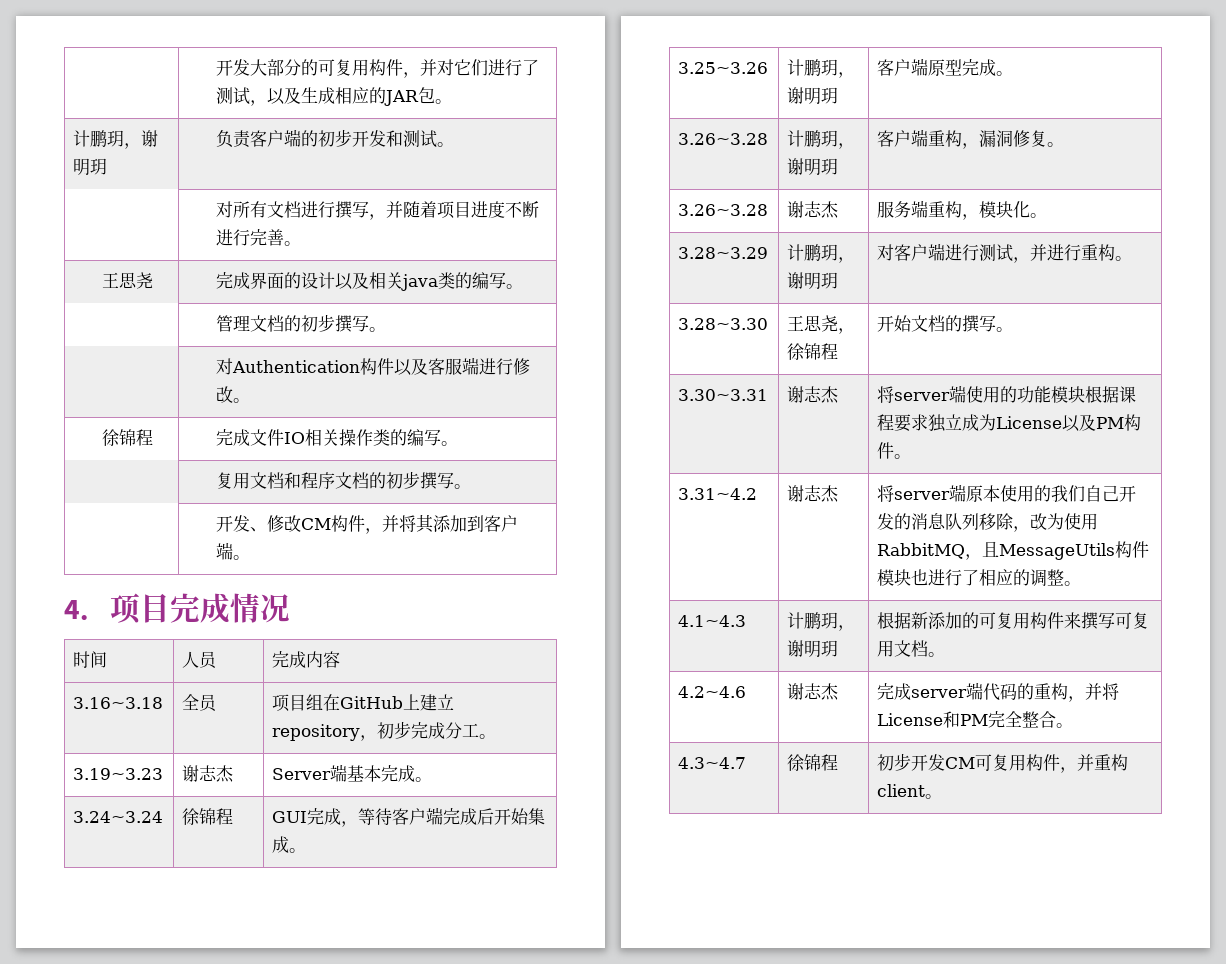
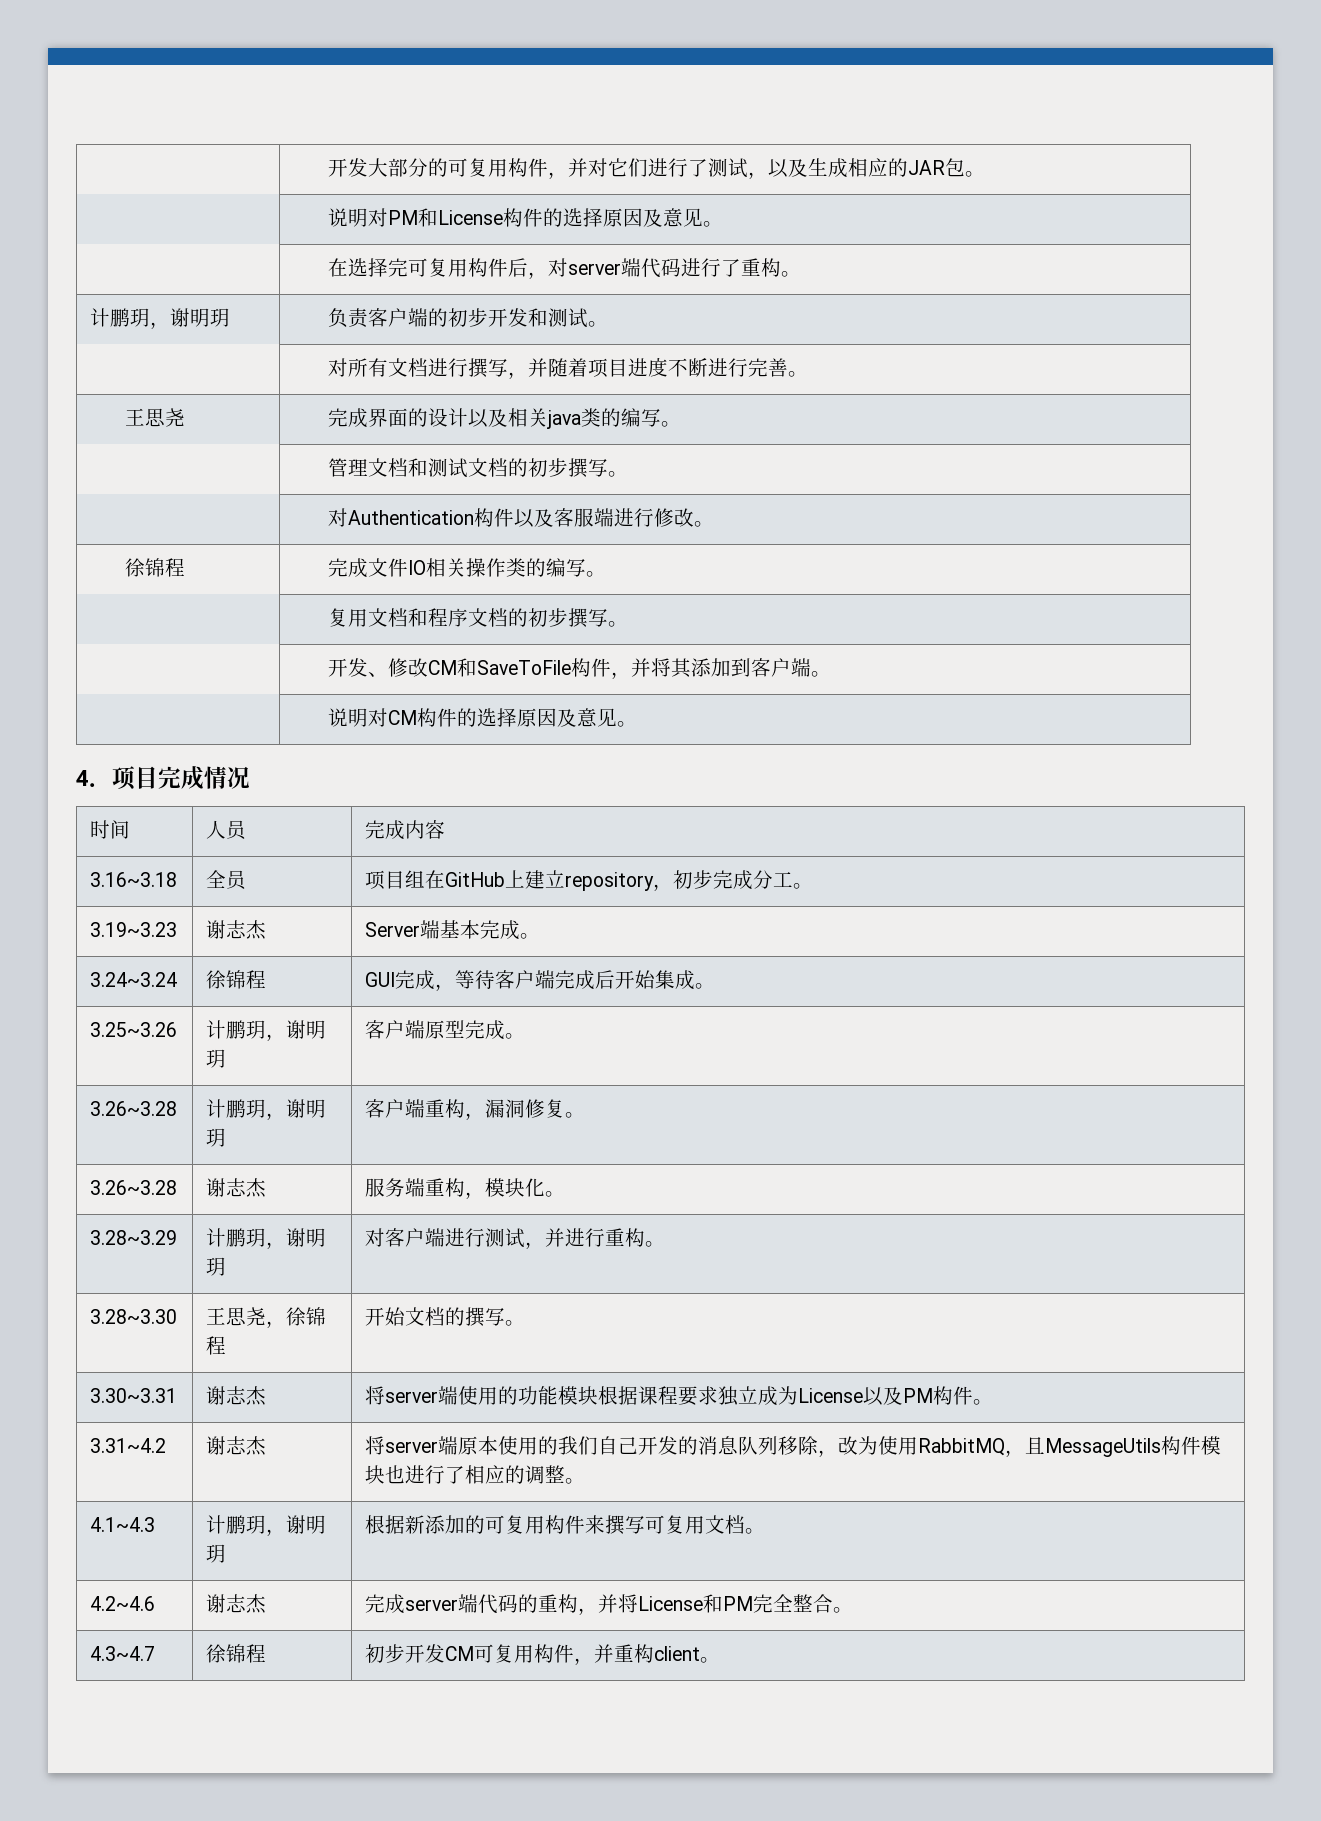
(452, 101) none -> [327,208,723,227] [327,258,801,279] // | 说明对PM和License构件的选择原因及意见。 // | 在选择完可复用构件后，对server端代码进行了重构。
(284, 323) none -> [407,458,508,478] 和测试文档
(331, 524) none -> [456,658,571,677] 和SaveToFile
(250, 557) none -> [327,708,637,727] // | 说明对CM构件的选择原因及意见。

